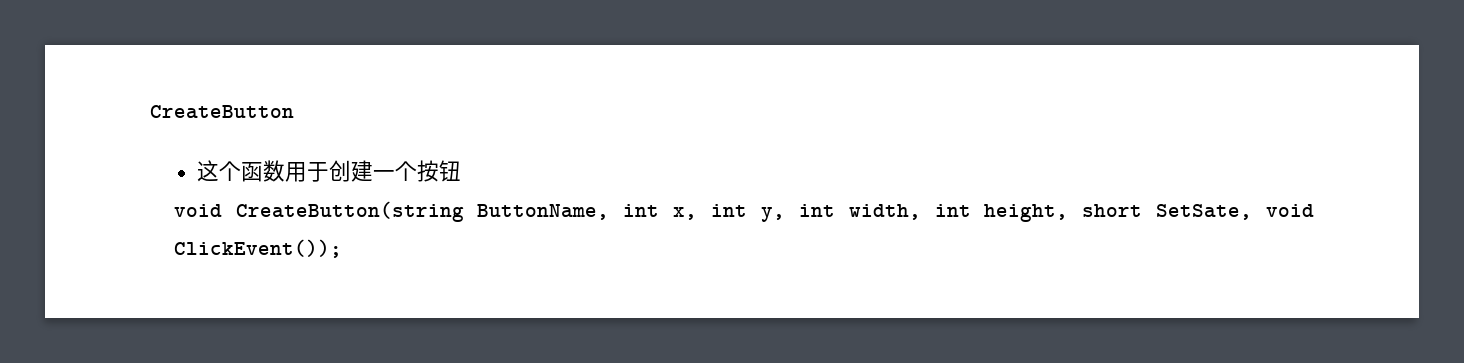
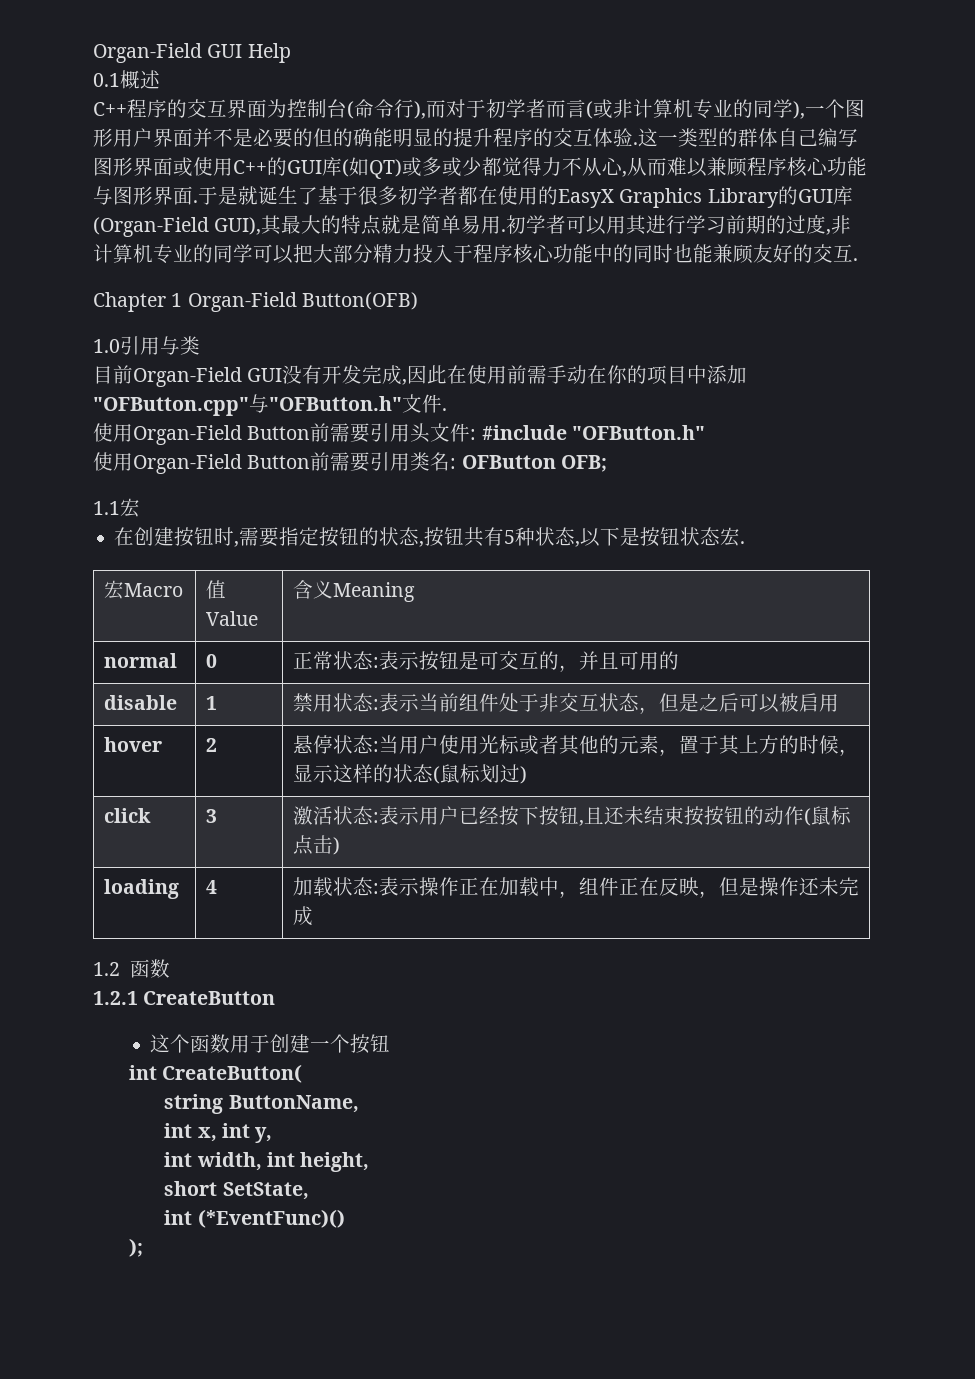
(150, 112) none -> [93,43,291,63] [93,70,160,89] [93,99,865,119] [93,128,858,148] [93,157,867,179] [93,186,853,208] [93,215,852,237] [93,244,858,264] [93,292,418,312] [93,336,200,355] [93,365,748,387] [93,394,447,416] [93,423,705,445] [93,452,607,474] [93,498,140,518] [114,527,746,547] [103,580,183,600] [205,580,226,599] [205,611,258,626] [292,580,415,602] [103,653,177,668] [205,654,217,668] [292,651,679,672] [103,695,177,710] [205,696,217,710] [292,693,839,714] [103,737,162,752] [205,738,217,752] [292,735,859,756] [292,764,527,784] [103,808,151,823] [205,809,217,823] [292,806,852,826] [292,835,340,855] [103,879,179,899] [205,880,217,894] [292,877,859,898] [292,906,313,926] [93,959,170,978] [93,991,138,1005] Organ-Field GUI Help // 0.1概述 // C++程序的交互界面为控制台(命令行),而对于初学者而言(或非计算机专业的同学),一个图形用户界面并不是必要的但的确能明显的提升程序的交互体验.这一类型的群体自己编写图形界面或使用C++的GUI库(如QT)或多或少都觉得力不从心,从而难以兼顾程序核心功能与图形界面.于是就诞生了基于很多初学者都在使用的EasyX Graphics Library的GUI库(Organ-Field GUI),其最大的特点就是简单易用.初学者可以用其进行学习前期的过度,非计算机专业的同学可以把大部分精力投入于程序核心功能中的同时也能兼顾友好的交互. // Chapter 1 Organ-Field Button(OFB) // 1.0引用与类 // 目前Organ-Field GUI没有开发完成,因此在使用前需手动在你的项目中添加"OFButton.cpp"与"OFButton.h"文件. // 使用Organ-Field Button前需要引用头文件: #include "OFButton.h" // 使用Organ-Field Button前需要引用类名: OFButton OFB; // 1.1宏 // 在创建按钮时,需要指定按钮的状态,按钮共有5种状态,以下是按钮状态宏. // 宏Macro | 值Value | 含义Meaning // normal | 0 | 正常状态:表示按钮是可交互的，并且可用的 // disable | 1 | 禁用状态:表示当前组件处于非交互状态，但是之后可以被启用 // hover | 2 | 悬停状态:当用户使用光标或者其他的元素，置于其上方的时候，显示这样的状态(鼠标划过) // click | 3 | 激活状态:表示用户已经按下按钮,且还未结束按按钮的动作(鼠标点击) // loading | 4 | 加载状态:表示操作正在加载中，组件正在反映，但是操作还未完成 // 1.2函数 // 1.2.1
[173,201,464,222] void CreateButton(string -> [128,1064,302,1083] [164,1094,224,1114] int CreateButton( // string
(610, 212) none -> (359, 1104) //
(785, 214) none -> (273, 1135) //
[1082,204,1314,220] [173,239,342,258] short SetSate, void ClickEvent()); -> [164,1181,309,1200] [164,1209,345,1228] [128,1238,143,1257] // short SetState, // int (*EventFunc)() // );

